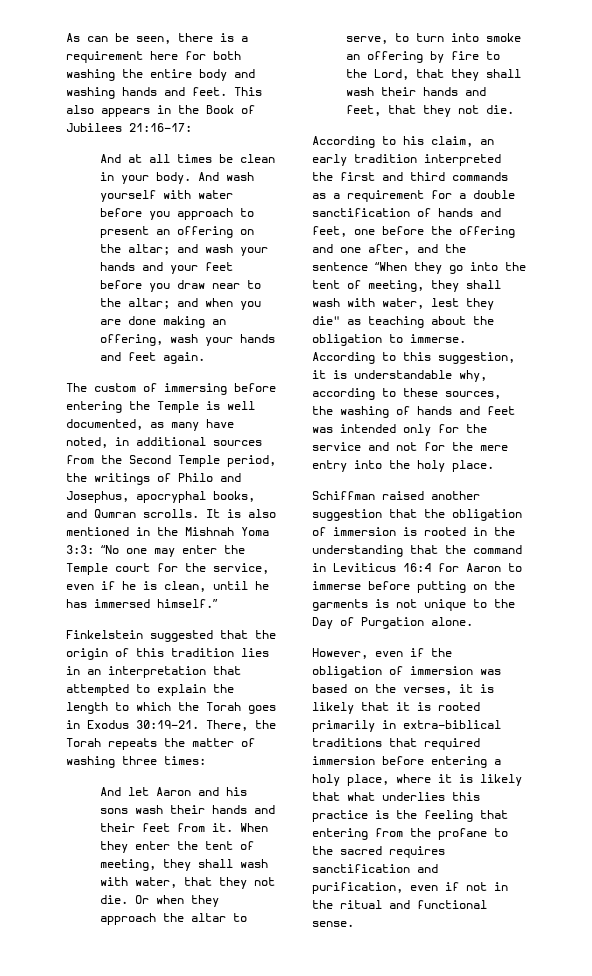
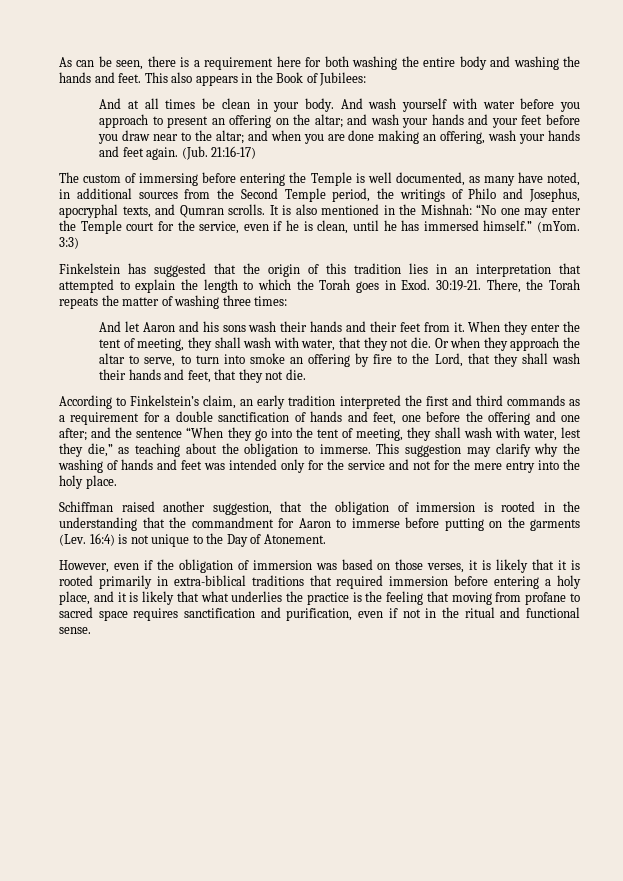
(115, 93) none -> [563,56,581,67] the
[66,123,192,132] Jubilees 21:16-17: -> [319,72,367,86] Jubilees:
(205, 358) none -> [181,146,257,160] (Jub. 21:16-17)
[213,491,255,502] books, -> [122,206,151,218] texts,
[185,527,269,536] [66,545,94,554] Mishnah Yoma 3:3: -> [420,204,472,215] Mishnah:
(218, 603) none -> [537,221,580,233] [59,237,79,249] (mYom. 3:3)
(143, 634) none -> [128,263,146,274] has
[87,720,129,729] Exodus -> [401,279,431,290] Exod.
[403,136,424,145] his -> [130,395,200,406] Finkelstein’s
[368,244,410,255] after, -> [59,428,87,441] after;
[312,316,340,325] die" -> [87,443,113,457] die,”
[312,352,515,364] [312,370,487,382] [312,388,501,400] According to this suggestion, it is understandable why, according to these sources, -> [376,443,559,457] This suggestion may clarify why
[312,509,382,521] suggestion -> [212,502,272,515] suggestion,
[473,545,522,554] [312,563,431,572] command in Leviticus 16:4 -> [191,517,274,528] commandment
(368, 605) none -> [59,533,115,546] (Lev. 16:4)
[361,617,473,629] Purgation alone. -> [263,534,326,544] Atonement.
[375,684,396,693] the -> [395,559,424,570] those
[396,774,431,783] where -> [93,591,114,602] and
[452,792,480,801] this -> [286,591,304,602] the
[312,828,508,840] [312,846,382,855] entering from the profane to the sacred -> [451,592,580,605] [59,607,128,621] moving from profane to sacred space

